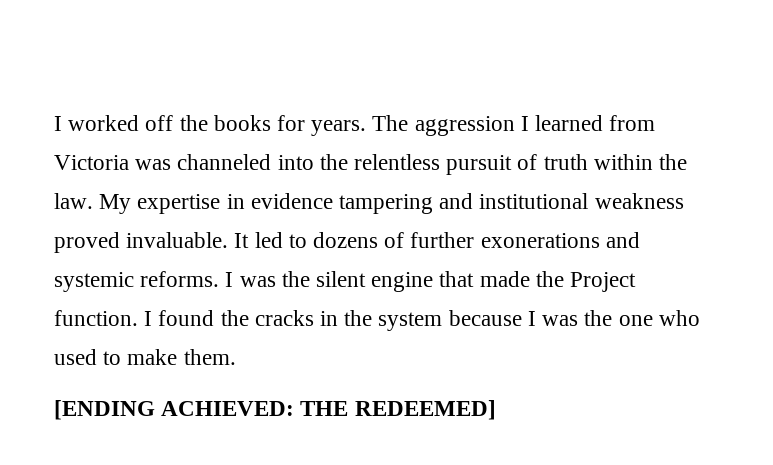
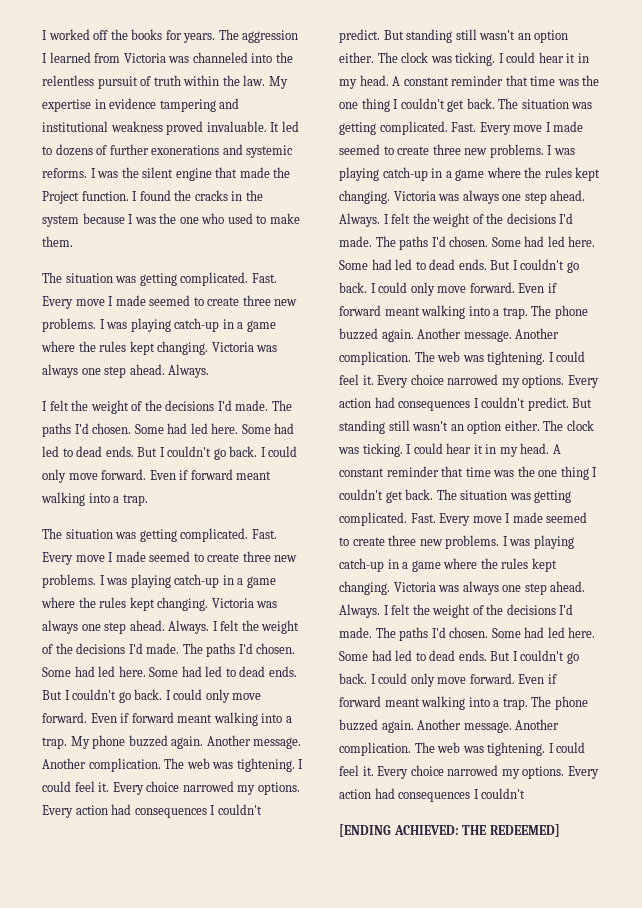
(236, 357) none -> [42,272,277,286] [42,295,298,309] [42,318,276,332] [41,341,278,355] [42,364,210,378] [42,400,292,414] [42,423,295,437] [42,446,298,460] [42,469,272,483] [41,492,148,506] [42,528,277,542] [42,551,298,565] [42,574,276,588] [41,597,278,611] [42,620,300,634] [42,643,296,657] [42,666,297,677] [42,689,262,703] [42,712,292,726] [42,735,302,749] [42,758,304,772] [42,781,300,795] [42,804,262,818] [339,29,569,43] [339,52,589,66] [339,75,600,89] [339,98,593,112] [339,121,584,135] [339,144,575,158] [339,167,601,181] [339,190,586,204] [339,213,574,227] [339,236,596,250] [339,259,579,273] [339,282,557,296] [339,305,588,319] [339,328,560,342] [339,351,586,365] [339,374,599,388] [339,397,593,411] [339,420,594,434] [338,443,561,457] [339,466,598,480] [339,489,572,503] [339,512,588,526] [339,535,574,549] [339,558,557,572] [339,581,586,595] [339,604,574,618] [339,627,596,641] [339,650,579,664] [339,673,557,687] [339,696,588,710] [339,719,560,733] [339,742,586,756] [339,765,599,779] [339,788,526,802] // The situation was getting complicated. Fast. Every move I made seemed to create three new problems. I was playing catch-up in a game where the rules kept changing. Victoria was always one step ahead. Always. // I felt the weight of the decisions I'd made. The paths I'd chosen. Some had led here. Some had led to dead ends. But I couldn't go back. I could only move forward. Even if forward meant walking into a trap. // The situation was getting complicated. Fast. Every move I made seemed to create three new problems. I was playing catch-up in a game where the rules kept changing. Victoria was always one step ahead. Always. I felt the weight of the decisions I'd made. The paths I'd chosen. Some had led here. Some had led to dead ends. But I couldn't go back. I could only move forward. Even if forward meant walking into a trap. My phone buzzed again. Another message. Another complication. The web was tightening. I could feel it. Every choice narrowed my options. Every action had consequences I couldn't predict. But standing still wasn't an option either. The clock was ticking. I could hear it in my head. A constant reminder that time was the one thing I couldn't get back. The situation was getting complicated. Fast. Every move I made seemed to create three new problems. I was playing catch-up in a game where the rules kept changing. Victoria was always one step ahead. Always. I felt the weight of the decisions I'd made. The paths I'd chosen. Some had led here. Some had led to dead ends. But I couldn't go back. I could only move forward. Even if forward meant walking into a trap. The phone buzzed again. Another message. Another complication. The web was tightening. I could feel it. Every choice narrowed my options. Every action had consequences I couldn't predict. But standing still wasn't an option either. The clock was ticking. I could hear it in my head. A constant reminder that time was the one thing I couldn't get back. The situation was getting complicated. Fast. Every move I made seemed to create three new problems. I was playing catch-up in a game where the rules kept changing. Victoria was always one step ahead. Always. I felt the weight of the decisions I'd made. The paths I'd chosen. Some had led here. Some had led to dead ends. But I couldn't go back. I could only move forward. Even if forward meant walking into a trap. The phone buzzed again. Another message. Another complication. The web was tightening. I could feel it. Every choice narrowed my options. Every action had consequences I couldn't

